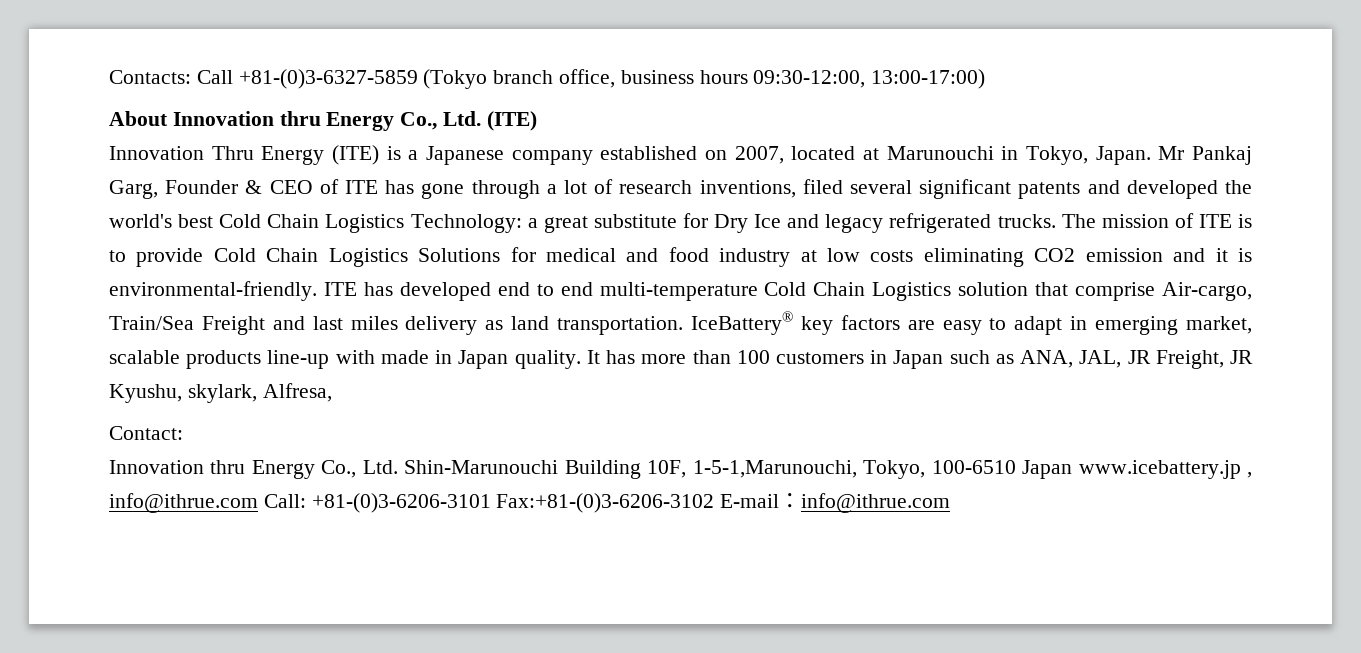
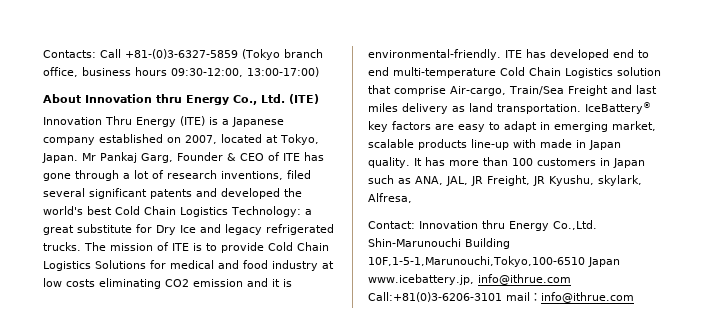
[886,146,1019,160] Marunouchi in -> (278, 139) none
[109,460,1252,479] [109,493,780,513] // Innovation thru Energy Co., Ltd. Shin-Marunouchi Building 10F, 1-5-1,Marunouchi, Tokyo, 100-6510 Japan www.icebattery.jp , info@ithrue.com Call: +81-(0)3-6206-3101 Fax:+81-(0)3-6206-3102 E-mail -> [419,220,597,231] [368,238,510,249] [368,256,620,267] [368,274,571,285] [368,292,530,302] Innovation thru Energy Co.,Ltd. Shin-Marunouchi Building 10F,1-5-1,Marunouchi,Tokyo,100-6510 Japan www.icebattery.jp, info@ithrue.com Call:+81(0)3-6206-3101 mail

